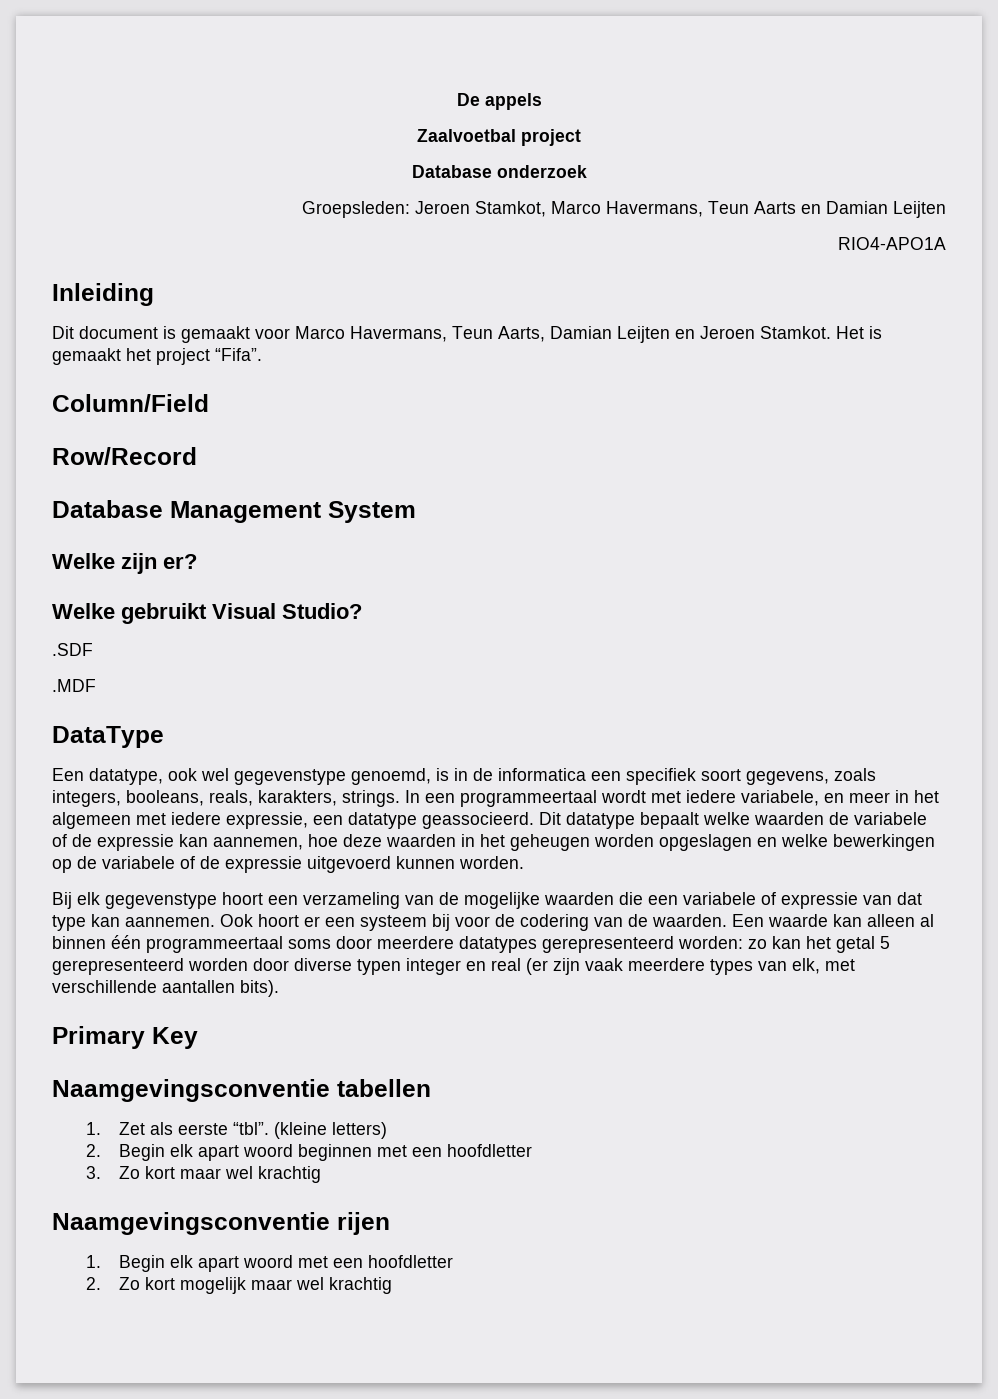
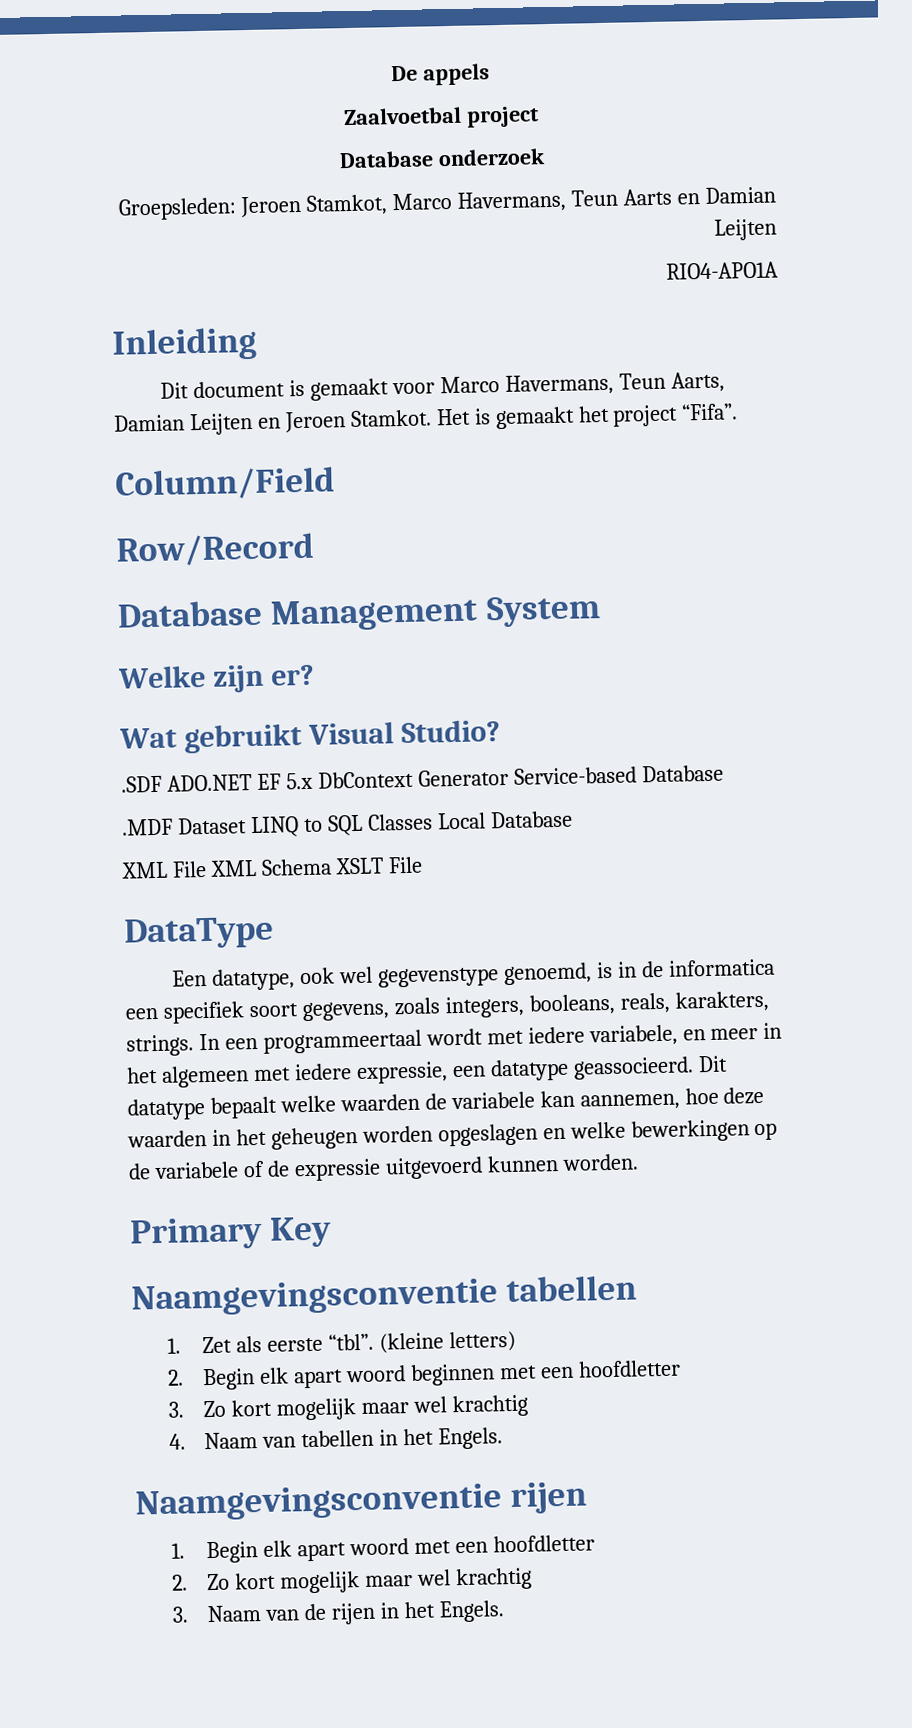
[52,603,115,619] Welke -> [119,727,177,749] Wat
[52,679,96,692] // .MDF -> [166,764,724,792] [122,810,573,838] [121,856,423,879] ADO.NET EF 5.x DbContext Generator Service-based Database // .MDF Dataset LINQ to SQL Classes Local Database // XML File XML Schema XSLT File
[52,834,174,851] of de expressie -> (535, 1100) none
[52,892,922,909] [52,914,934,931] [52,935,890,953] [52,958,855,975] [52,980,279,997] // Bij elk gegevenstype hoort een verzameling van de mogelijke waarden die een variabele of expressie van dat type kan aannemen. Ook hoort er een systeem bij voor de codering van de waarden. Een waarde kan alleen al binnen één programmeertaal soms door meerdere datatypes gerepresenteerd worden: zo kan het getal 5 gerepresenteerd worden door diverse typen integer en real (er zijn vaak meerdere types van elk, met verschillende aantallen bits). -> (639, 1162) none
[180,1166,322,1183] maar wel krachtig -> [276,1394,529,1421] [169,1427,504,1450] mogelijk maar wel krachtig // 4. Naam van tabellen in het Engels.
(393, 1285) none -> [172,1600,505,1625] // 3. Naam van de rijen in het Engels.

